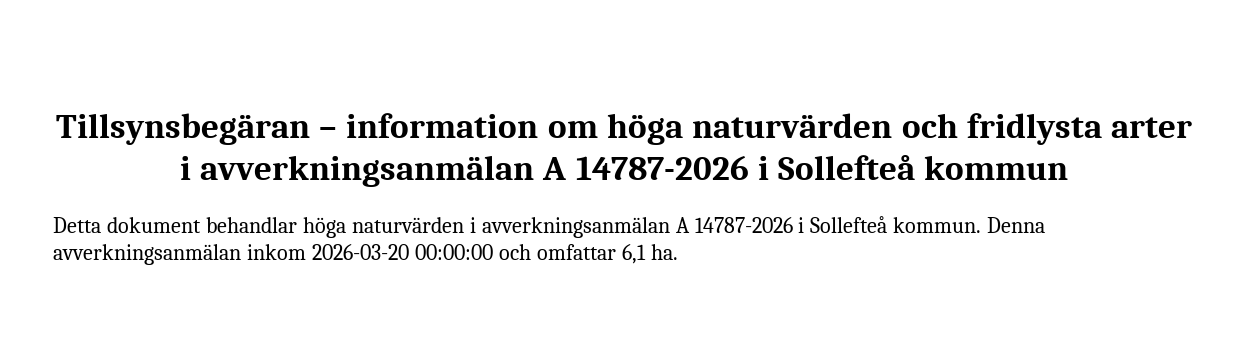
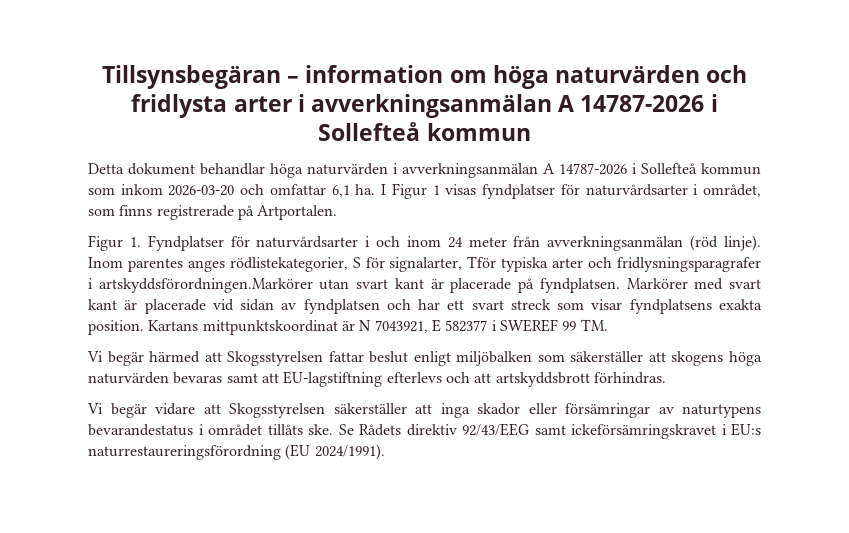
[893,217,1046,233] [53,244,241,265] kommun. Denna avverkningsanmälan -> [701,163,761,175] [88,187,115,195] kommun som
[414,244,493,260] 00:00:00 -> (235, 190) none
(678, 252) none -> [381,183,762,199] [88,205,338,220] [88,235,761,251] [88,256,762,272] [88,278,762,293] [88,299,762,314] [88,319,608,335] [87,351,763,366] [88,371,666,387] [87,403,761,418] [88,423,761,439] [88,444,385,460] I Figur 1 visas fyndplatser för naturvårdsarter i området, som finns registrerade på Artportalen. // Figur 1. Fyndplatser för naturvårdsarter i och inom 24 meter från avverkningsanmälan (röd linje). Inom parentes anges rödlistekategorier, S för signalarter, Tför typiska arter och fridlysningsparagrafer i artskyddsförordningen.Markörer utan svart kant är placerade på fyndplatsen. Markörer med svart kant är placerade vid sidan av fyndplatsen och har ett svart streck som visar fyndplatsens exakta position. Kartans mittpunktskoordinat är N 7043921, E 582377 i SWEREF 99 TM. // Vi begär härmed att Skogsstyrelsen fattar beslut enligt miljöbalken som säkerställer att skogens höga naturvärden bevaras samt att EU-lagstiftning efterlevs och att artskyddsbrott förhindras. // Vi begär vidare att Skogsstyrelsen säkerställer att inga skador eller försämringar av naturtypens bevarandestatus i området tillåts ske. Se Rådets direktiv 92/43/EEG samt ickeförsämringskravet i EU:s naturrestaureringsförordning (EU 2024/1991).

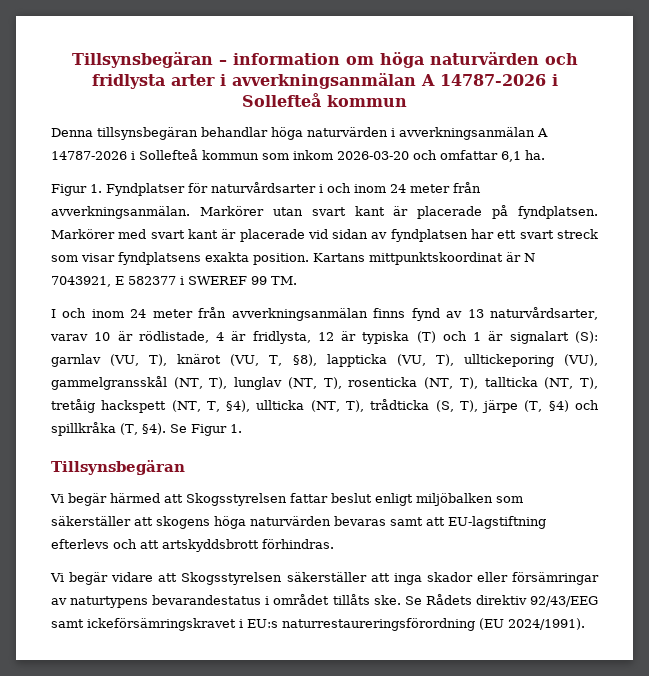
[88,163,195,175] Detta dokument -> [51,127,198,140] Denna tillsynsbegäran
[381,183,762,199] [88,205,338,220] I Figur 1 visas fyndplatser för naturvårdsarter i området, som finns registrerade på Artportalen. -> (545, 155) none
[547,235,761,251] [88,256,762,272] [88,278,313,293] avverkningsanmälan (röd linje). Inom parentes anges rödlistekategorier, S för signalarter, Tför typiska arter och fridlysningsparagrafer i artskyddsförordningen.Markörer -> [51,206,264,219] avverkningsanmälan. Markörer
[386,299,411,310] och -> (468, 235) none
(608, 325) none -> [51,307,599,321] [50,331,598,344] [51,354,599,367] [51,376,598,390] [51,399,599,413] [51,422,242,436] [51,460,185,475] // I och inom 24 meter från avverkningsanmälan finns fynd av 13 naturvårdsarter, varav 10 är rödlistade, 4 är fridlysta, 12 är typiska (T) och 1 är signalart (S): garnlav (VU, T), knärot (VU, T, §8), lappticka (VU, T), ulltickeporing (VU), gammelgransskål (NT, T), lunglav (NT, T), rosenticka (NT, T), tallticka (NT, T), tretåig hackspett (NT, T, §4), ullticka (NT, T), trådticka (S, T), järpe (T, §4) och spillkråka (T, §4). Se Figur 1. // Tillsynsbegäran

